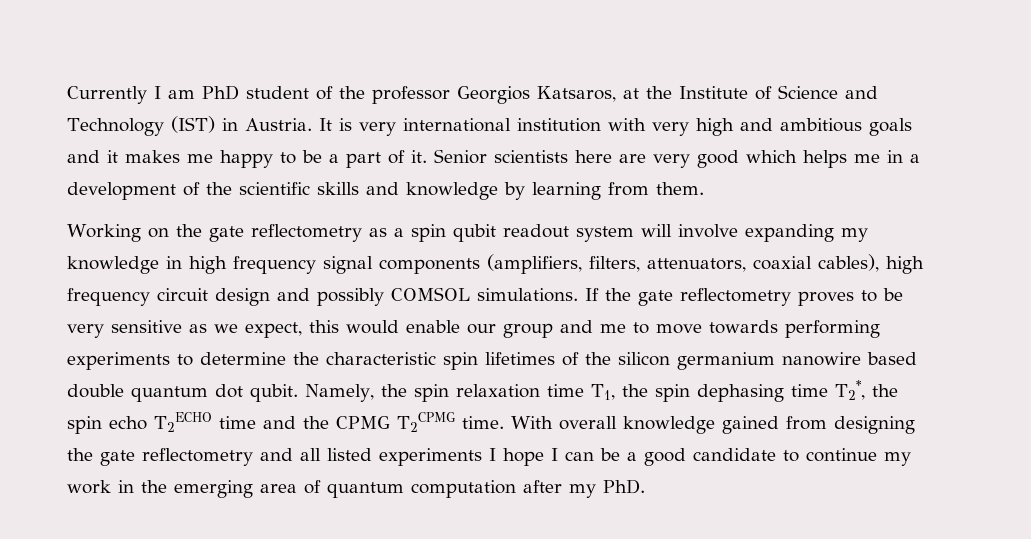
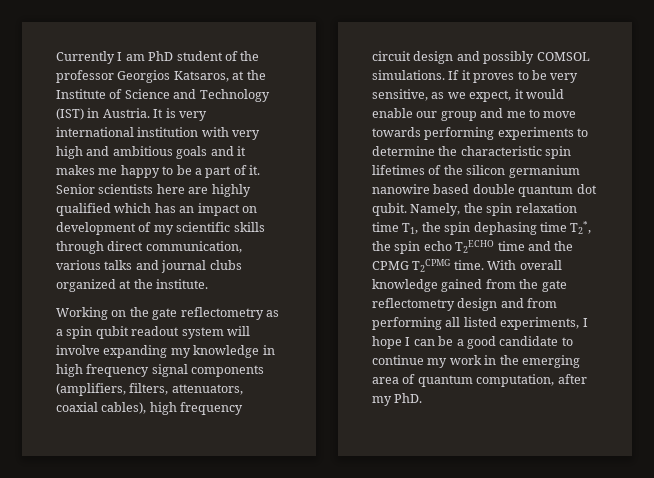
[653,150,920,168] very good which helps me in a -> [211,184,251,197] [56,203,257,216] highly qualified which has an impact on
[206,182,232,195] the -> [153,225,174,235] my
[366,182,704,200] and knowledge by learning from them. -> [56,241,242,254] [56,260,242,273] [56,279,209,292] through direct communication, various talks and journal clubs organized at the institute.
[605,288,791,306] the gate reflectometry -> [461,70,471,80] it
[111,320,182,333] sensitive -> [372,89,428,101] sensitive,
[309,320,339,333] this -> [514,89,524,99] it
[834,416,915,434] [67,448,293,466] designing the gate reflectometry and -> [519,279,567,292] [372,298,558,311] [372,317,442,330] the gate reflectometry design and from performing
[379,448,482,466] experiments -> [500,317,580,330] experiments,
[411,480,516,498] computation -> [476,374,555,387] computation,

